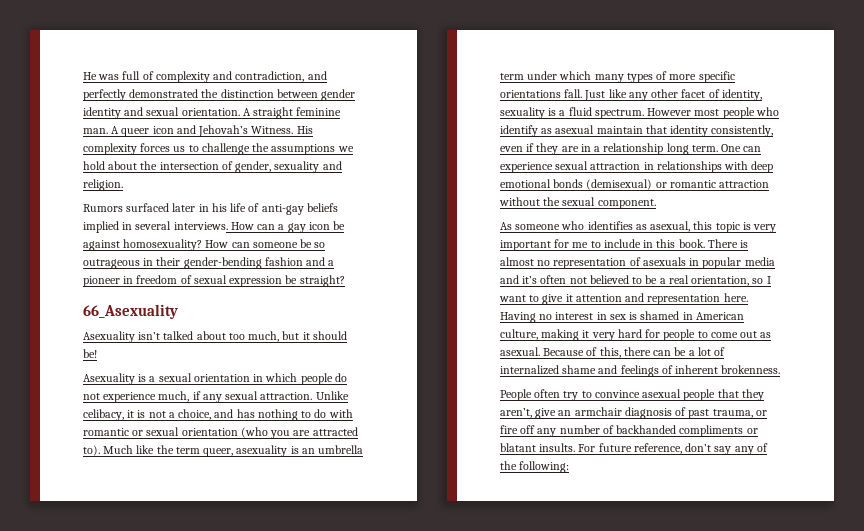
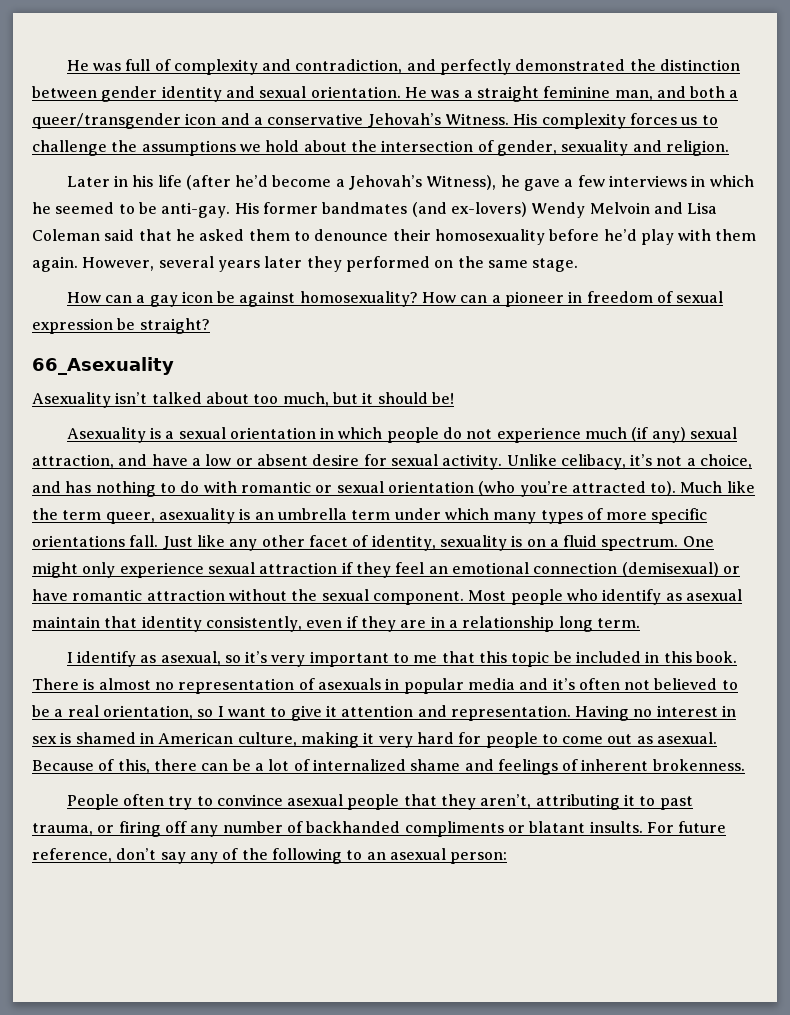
[242,107,342,119] [83,125,196,137] A straight feminine man. A queer icon and -> [404,86,739,102] [32,113,364,129] He was a straight feminine man, and both a queer/transgender icon and a conservative
[83,203,338,215] [83,221,228,233] Rumors surfaced later in his life of anti-gay beliefs implied in several interviews. -> [66,175,754,191] [32,202,718,218] [32,229,757,245] [32,256,579,272] Later in his life (after he’d become a Jehovah’s Witness), he gave a few interviews in which he seemed to be anti-gay. His former bandmates (and ex-lovers) Wendy Melvoin and Lisa Coleman said that he asked them to denounce their homosexuality before he’d play with them again. However, several years later they performed on the same stage. //
[252,239,326,248] [83,257,326,269] someone be so outrageous in their gender-bending fashion and -> (488, 299) none
[158,391,349,403] [83,409,146,421] much, if any sexual attraction. Unlike celibacy, it is -> [585,427,738,443] [32,454,653,470] much (if any) sexual attraction, and have a low or absent desire for sexual activity. Unlike celibacy, it’s
[270,430,311,439] you are -> [519,481,568,497] you’re
(557, 112) none -> [526,539,546,547] on
[647,108,720,116] However most -> [682,536,714,547] [32,562,740,578] [32,589,507,605] One might only experience sexual attraction if they feel an emotional connection (demisexual) or have romantic attraction without the sexual component. Most
[721,144,762,152] [500,161,774,173] [500,179,770,190] [499,197,656,209] [500,221,777,233] [500,239,641,251] One can experience sexual attraction in relationships with deep emotional bonds (demisexual) or romantic attraction without the sexual component. // As someone who identifies as asexual, this topic is very important for me to include -> [66,651,642,667] // I identify as asexual, so it’s very important to me that this topic be included
[647,293,748,305] representation here. -> [450,705,571,721] representation.
[535,407,687,419] give an armchair diagnosis of -> [535,794,656,810] attributing it to
[500,425,518,434] fire -> [118,821,161,837] firing
[519,461,570,473] following: -> [271,848,508,864] following to an asexual person:

